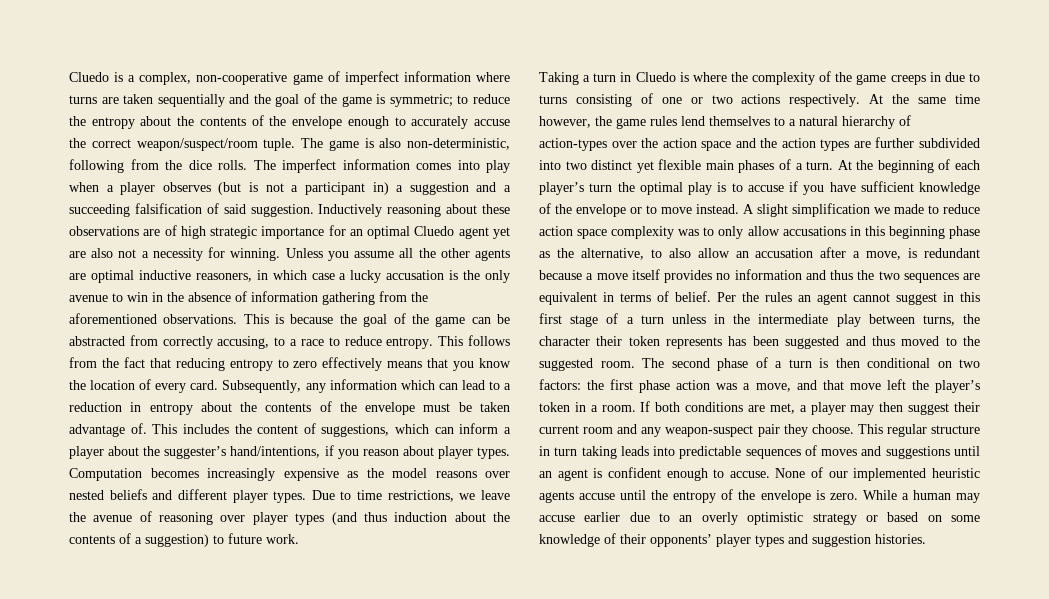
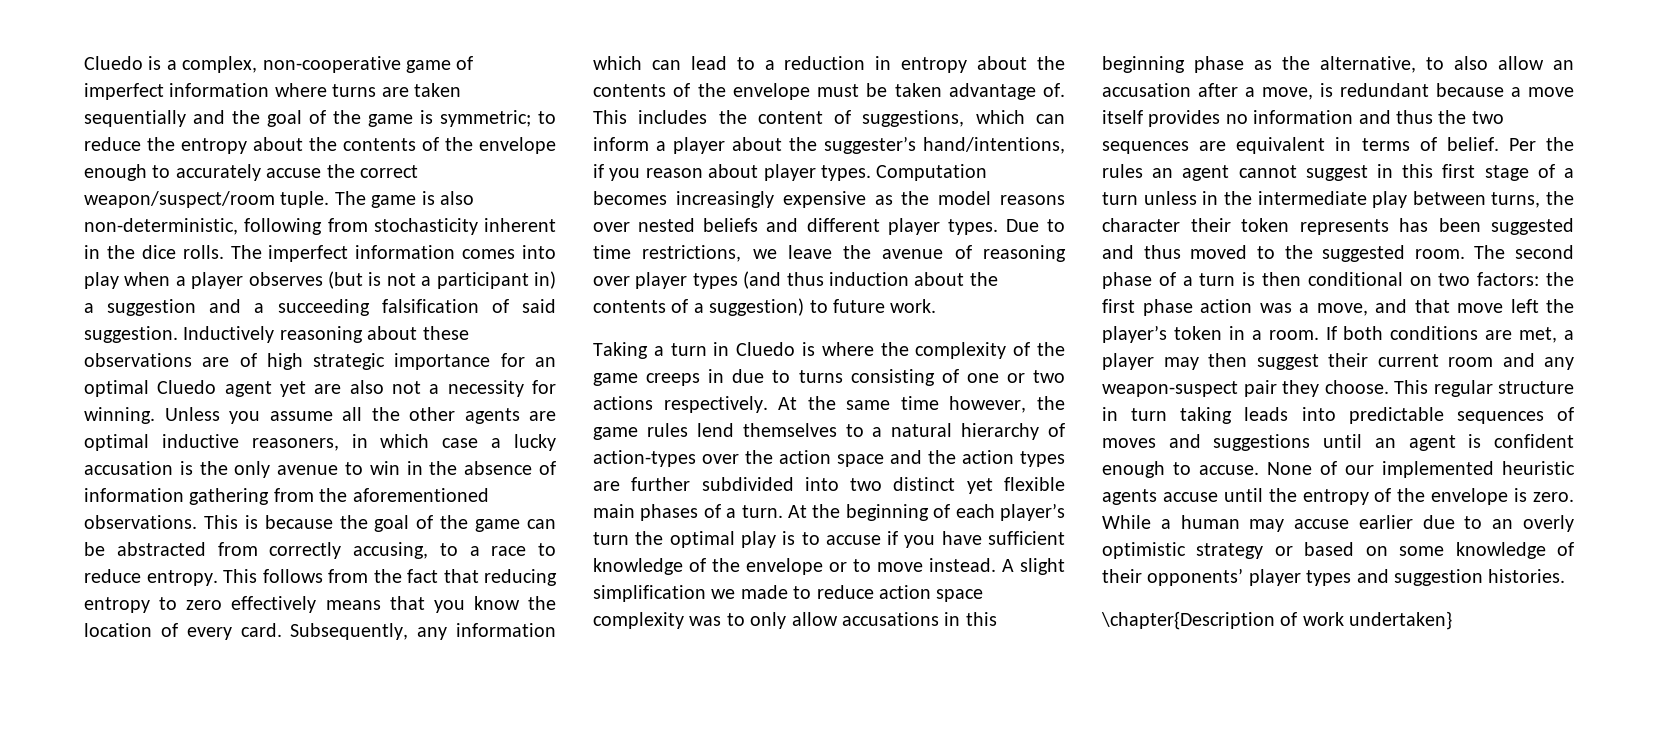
(159, 164) none -> [373,218,556,235] [84,245,100,259] stochasticity inherent in
(926, 539) none -> [1101,611,1453,630] // \chapter{Description of work undertaken}

